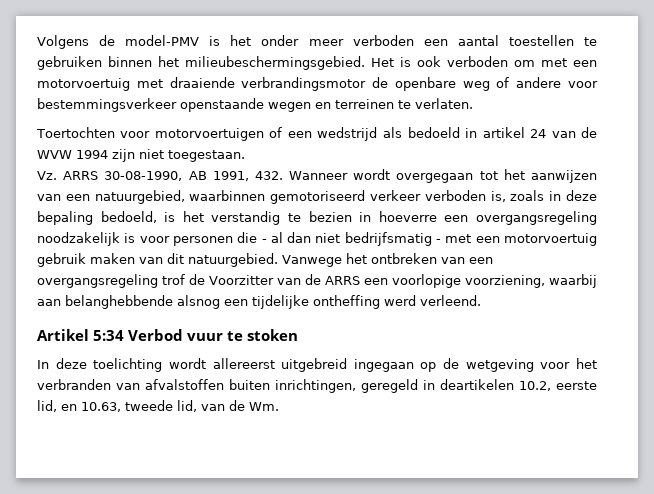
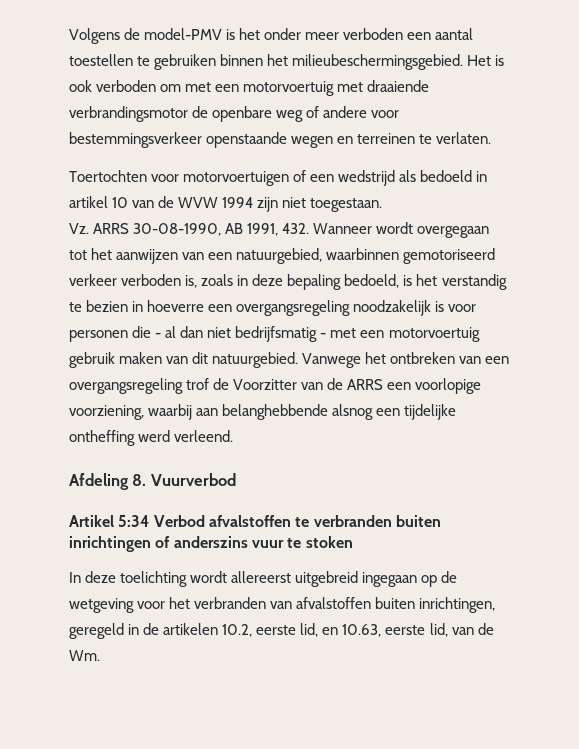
[529,129,546,138] 24 -> [112,197,129,208] 10
(481, 300) none -> [69,473,236,490] // Afdeling 8. Vuurverbod
(184, 335) none -> [208,515,441,527] [69,536,248,552] afvalstoffen te verbranden buiten inrichtingen of anderszins
[440,379,514,390] deartikelen -> [143,623,219,635] de artikelen
[125,400,173,411] tweede -> [385,625,426,635] eerste

